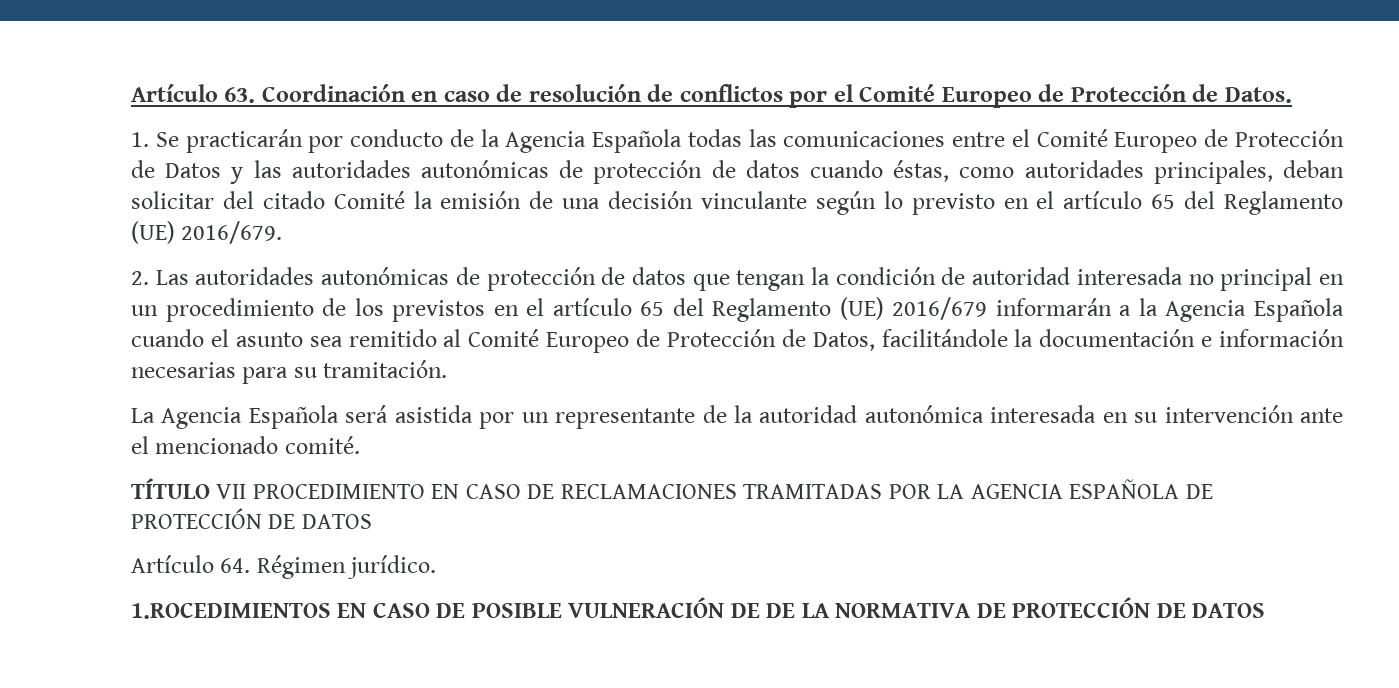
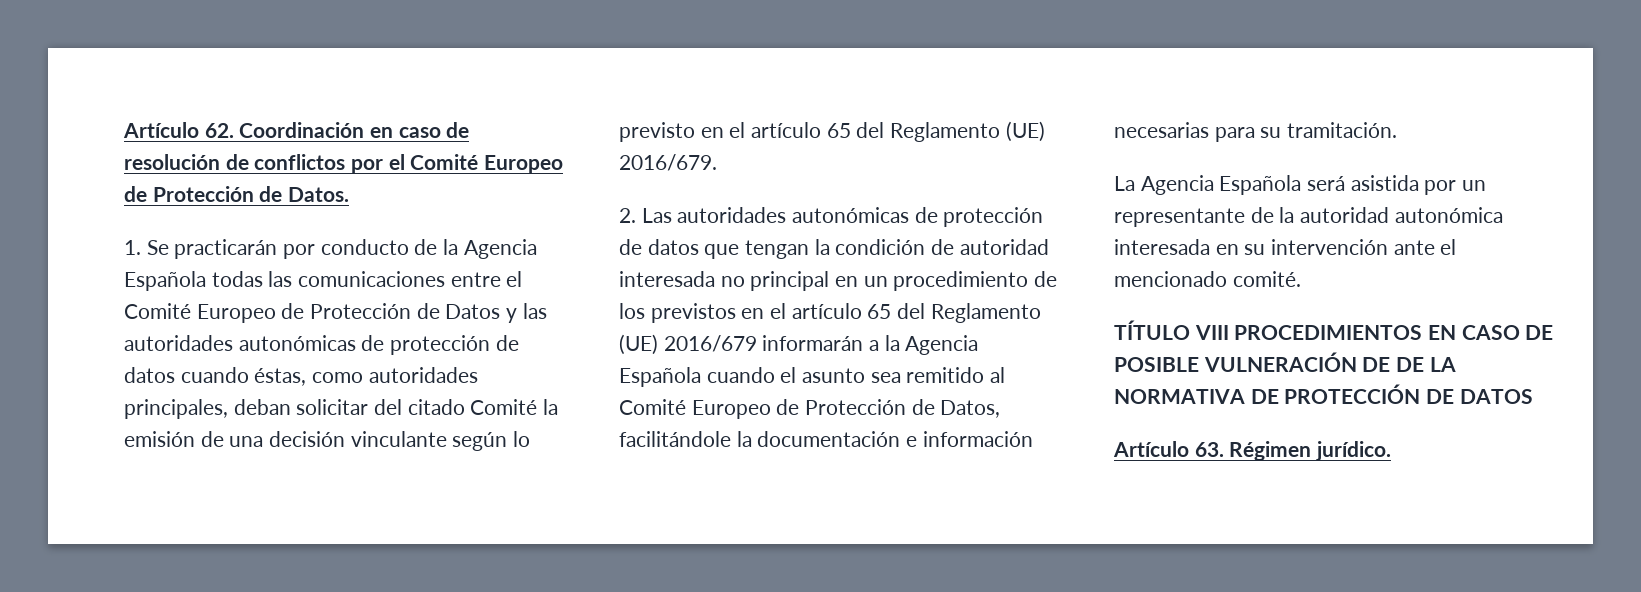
[131,84,256,103] Artículo 63. -> [123,122,234,138] Artículo 62.
[216,479,1213,499] [131,508,372,529] [131,555,437,579] [131,603,331,619] VII PROCEDIMIENTO EN CASO DE RECLAMACIONES TRAMITADAS POR LA AGENCIA ESPAÑOLA DE PROTECCIÓN DE DATOS // Artículo 64. Régimen jurídico. // 1.ROCEDIMIENTOS -> [1194,325,1423,340] VIII PROCEDIMIENTOS
(1266, 610) none -> [1113,441,1392,461] // Artículo 63. Régimen jurídico.

